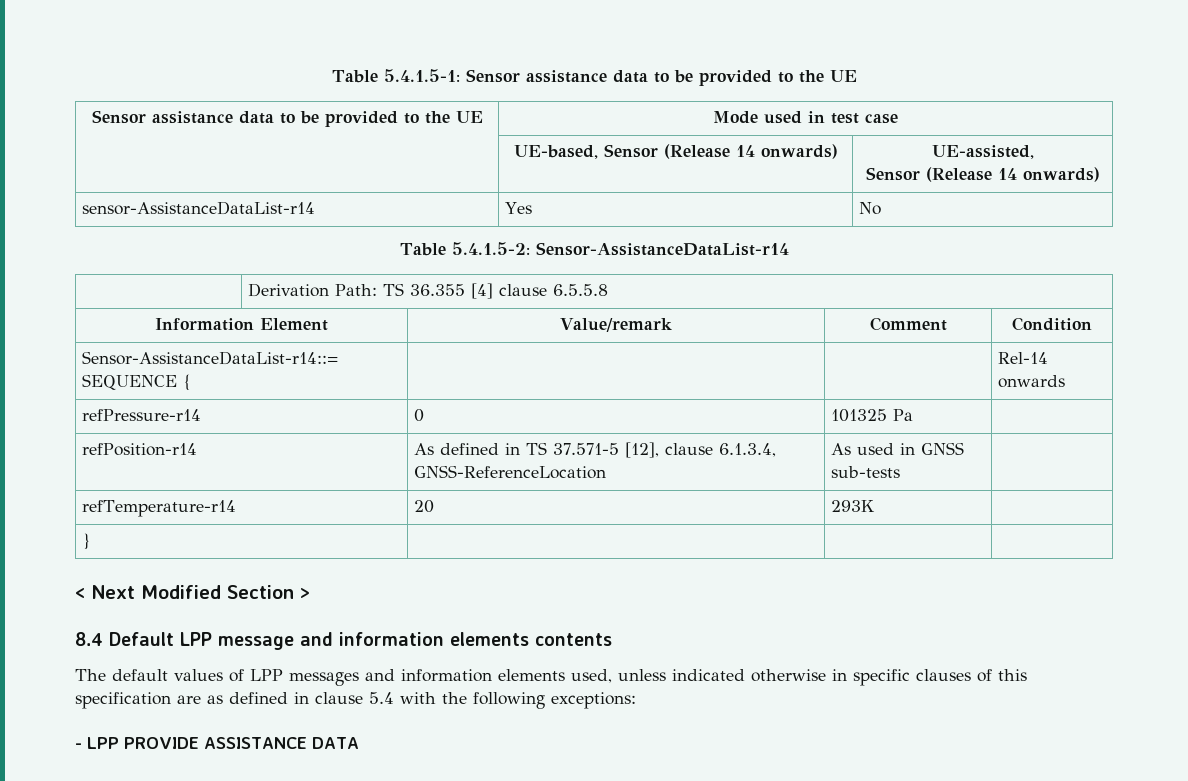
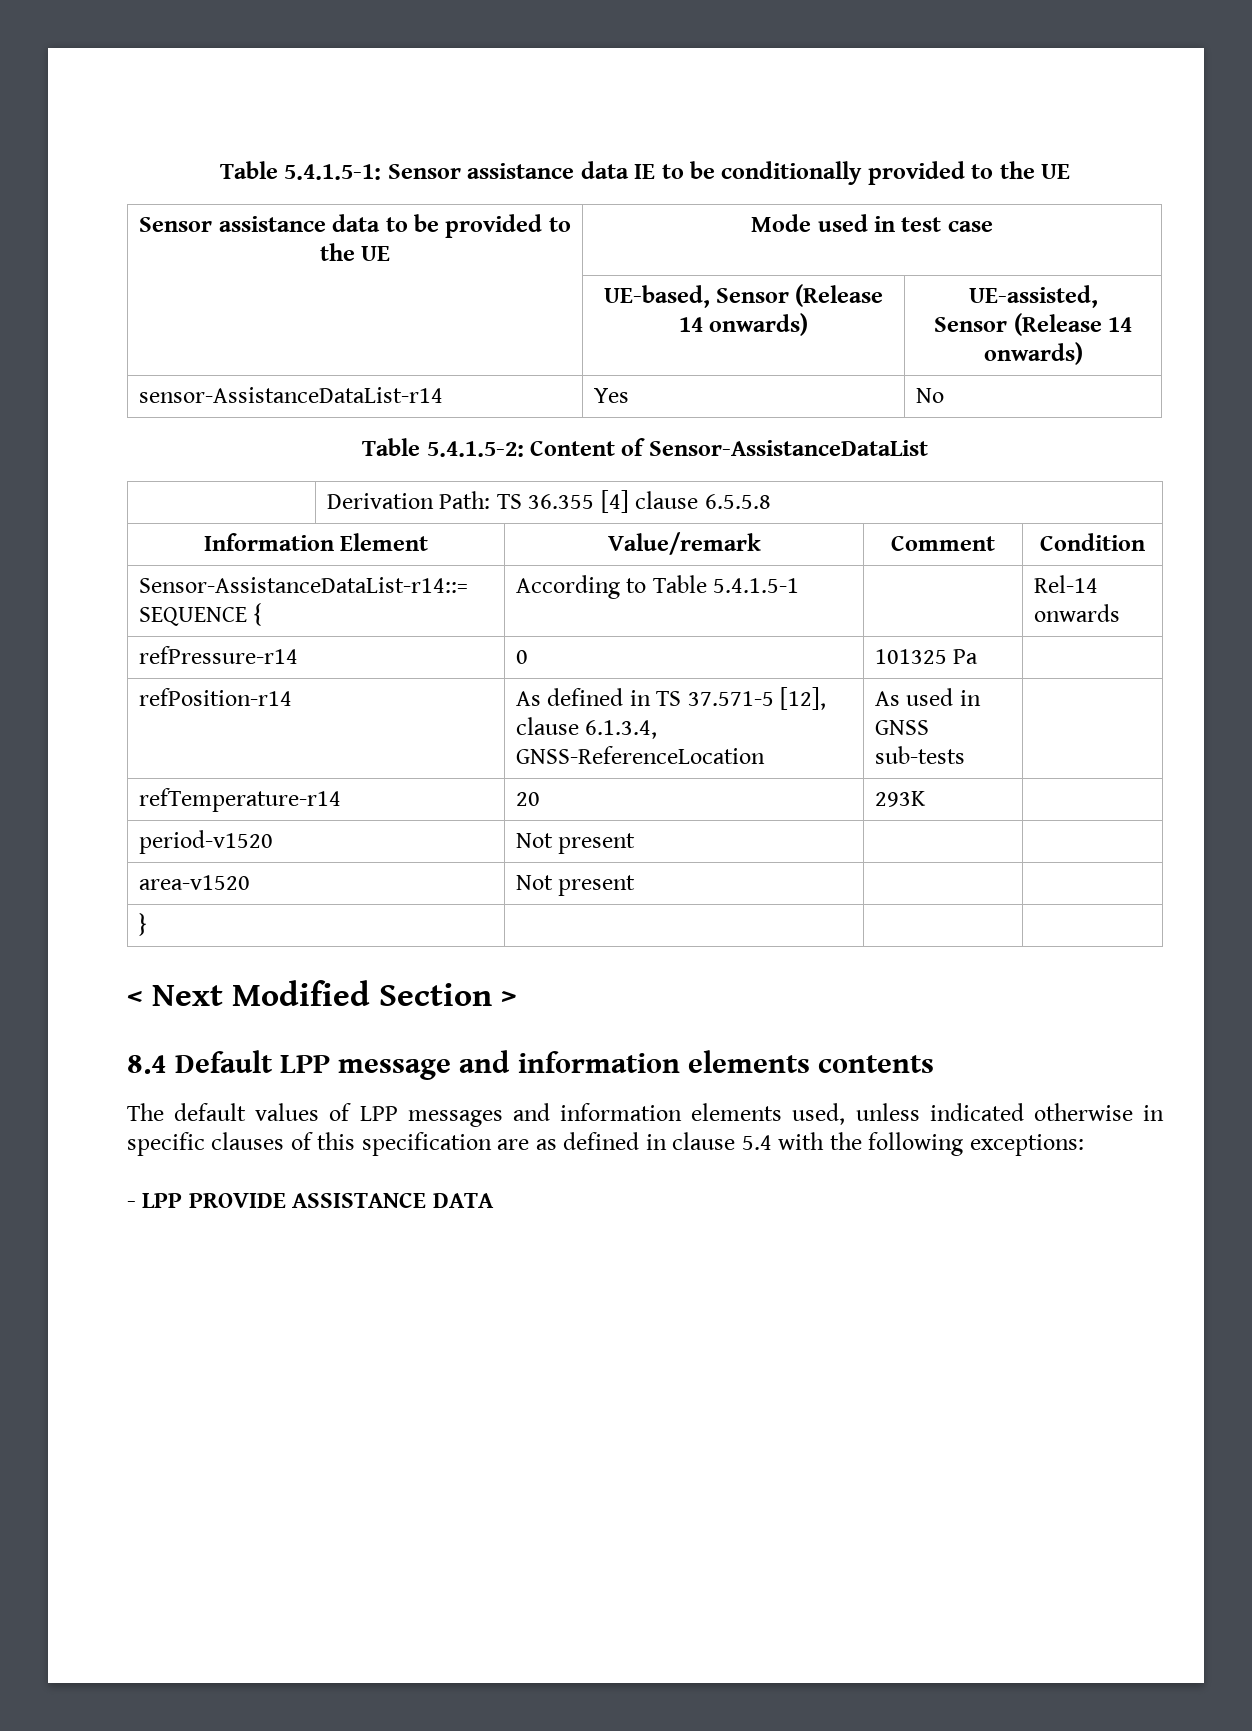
[653,70,693,83] to be -> [634,161,863,185] IE to be conditionally
[535,242,789,256] Sensor-AssistanceDataList-r14 -> [530,438,928,456] Content of Sensor-AssistanceDataList
(193, 382) none -> [515,575,800,599] According to Table 5.4.1.5-1
(876, 506) none -> [138,830,273,854] [515,833,636,854] [138,875,250,890] [515,875,636,896] // period-v1520 | Not present | | // area-v1520 | Not present | |

